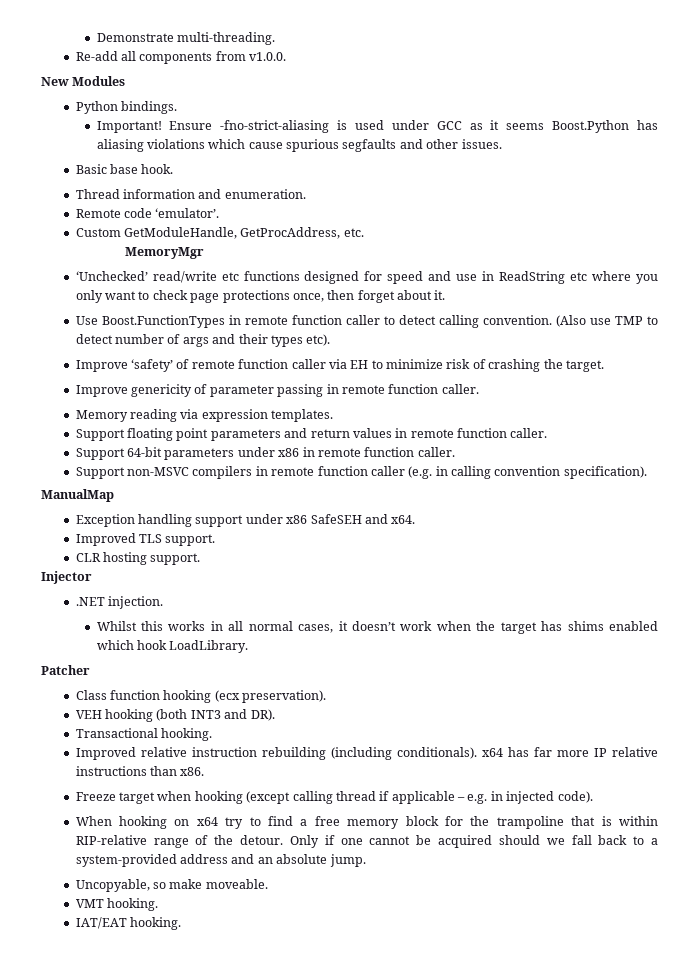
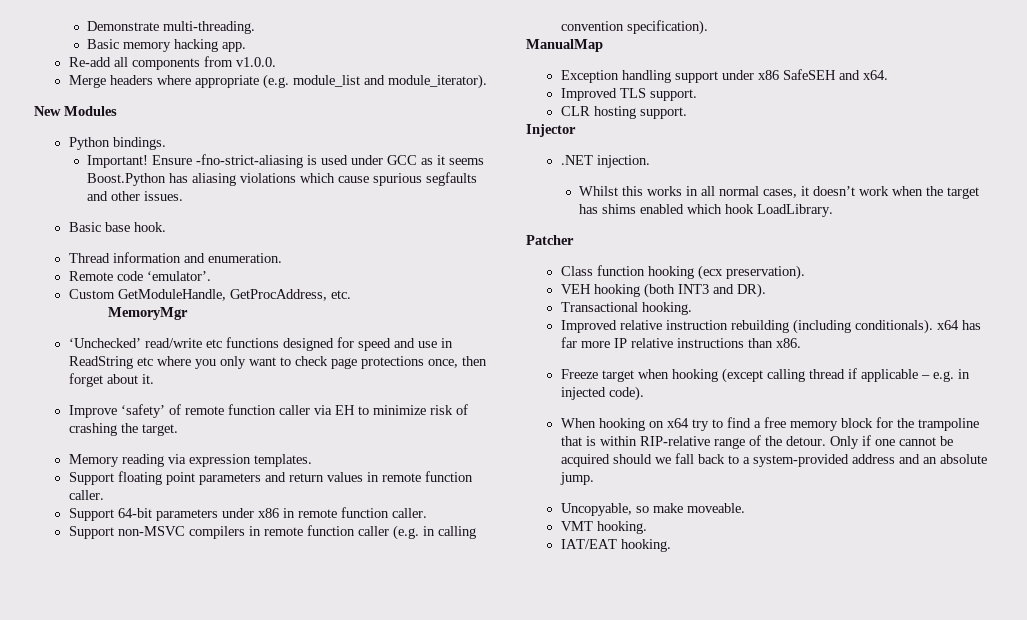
(275, 38) none -> [87,39,247,52] // Basic memory hacking app.
(287, 56) none -> [68,74,487,89] // Merge headers where appropriate (e.g. module_list and module_iterator).
[75,315,658,328] [75,334,331,347] // Use Boost.FunctionTypes in remote function caller to detect calling convention. (Also use TMP to detect number of args and their types etc). -> (154, 379) none
[75,384,479,397] // Improve genericity of parameter passing in remote function caller. -> (178, 430) none

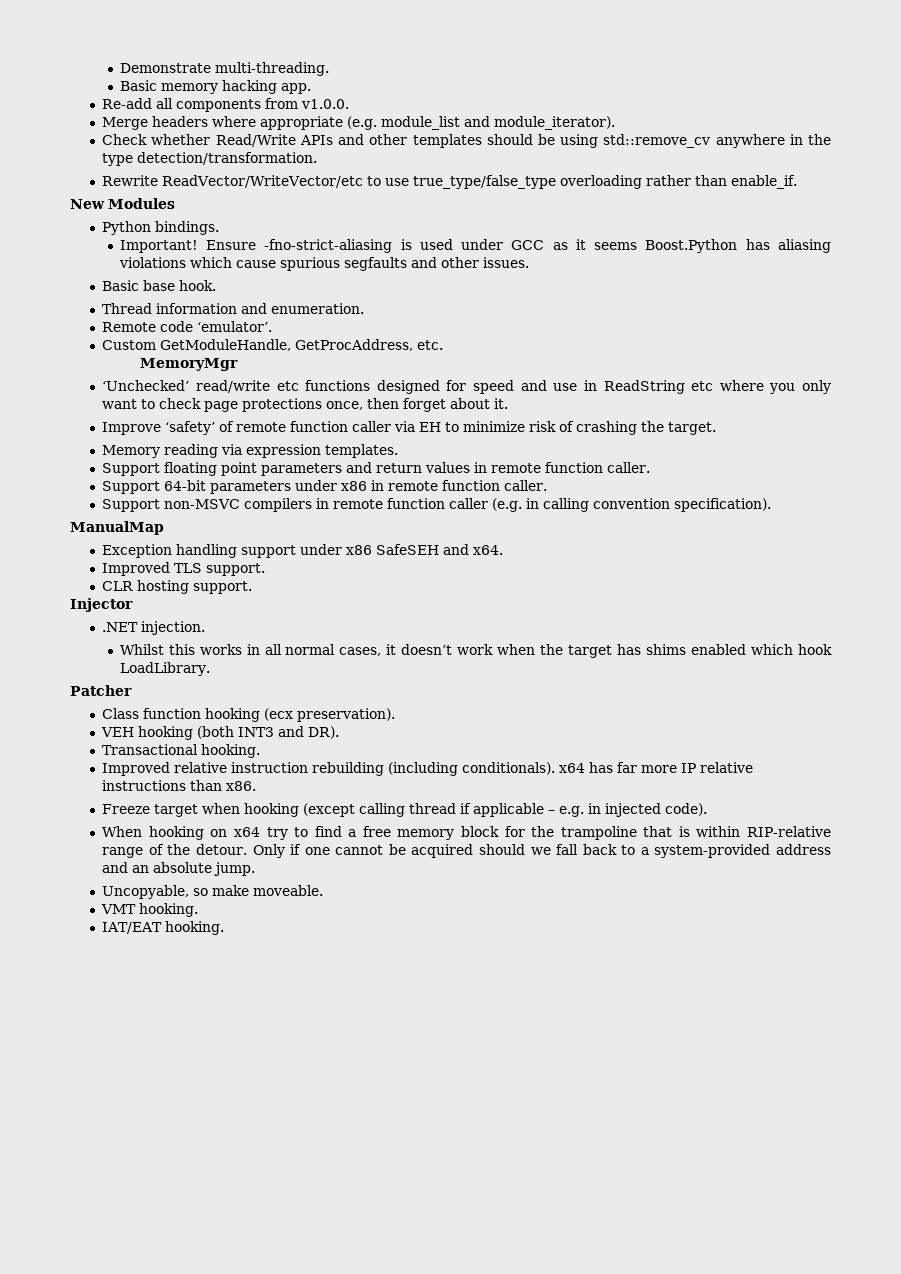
(487, 81) none -> [102,134,832,148] [102,152,318,166] [102,175,798,189] // Check whether Read/Write APIs and other templates should be using std::remove_cv anywhere in the type detection/transformation. // Rewrite ReadVector/WriteVector/etc to use true_type/false_type overloading rather than enable_if.

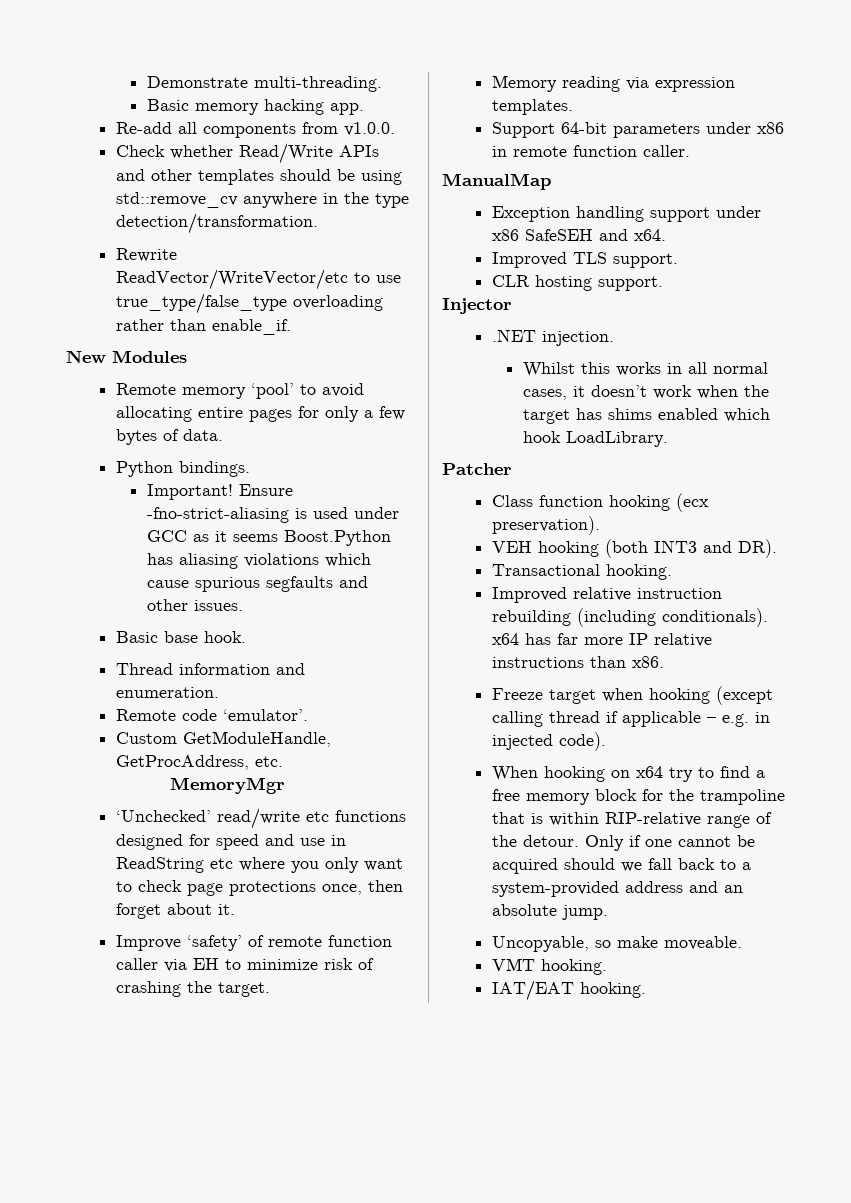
[102,116,616,130] // Merge headers where appropriate (e.g. module_list and module_iterator). -> (396, 129) none
(175, 203) none -> [116,383,365,399] [116,406,406,422] [116,429,224,445] // Remote memory ‘pool’ to avoid allocating entire pages for only a few bytes of data.
[102,462,651,476] // Support floating point parameters and return values in remote function caller. -> (574, 107) none
[102,498,772,512] // Support non-MSVC compilers in remote function caller (e.g. in calling convention specification). -> (691, 151) none

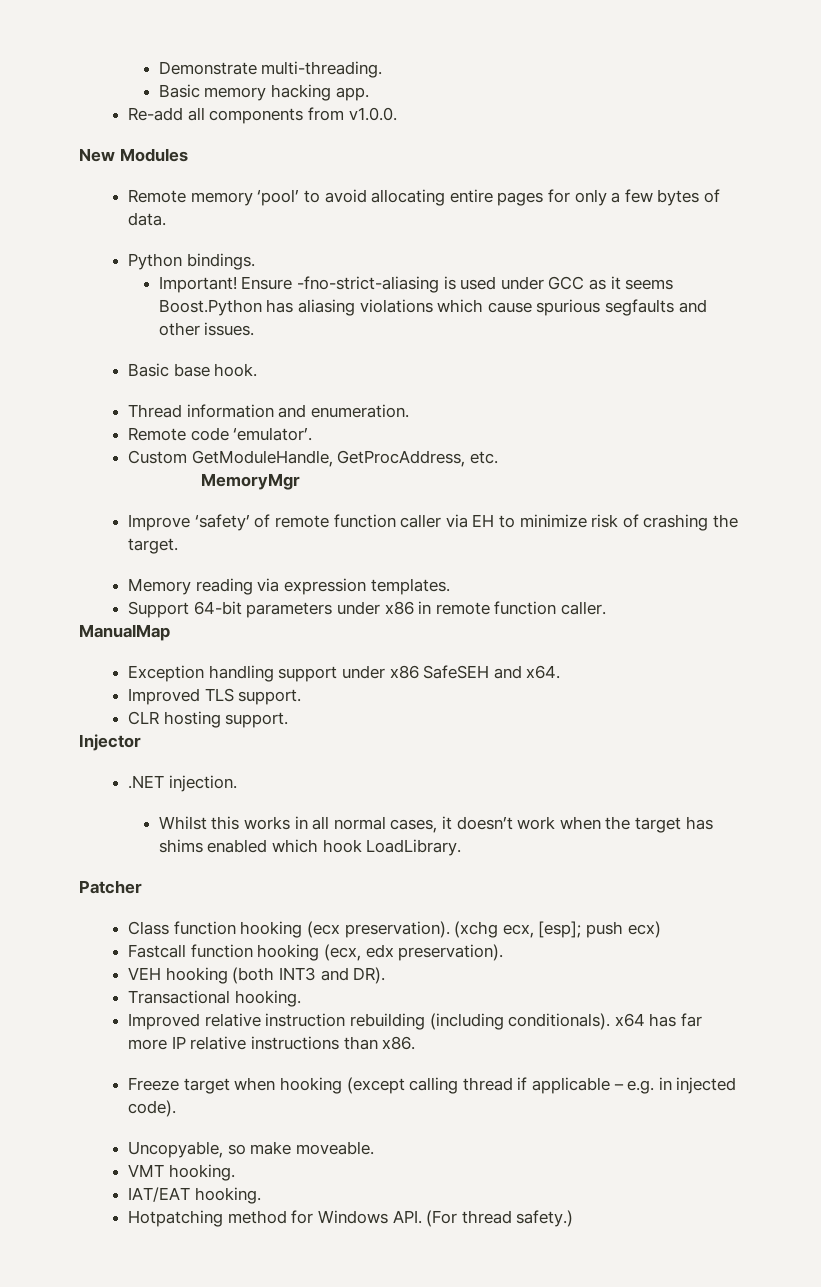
[116,143,380,164] [116,169,403,185] [116,192,410,208] [116,213,319,234] [116,248,178,262] [116,269,402,290] [116,293,384,314] [116,319,292,335] // Check whether Read/Write APIs and other templates should be using std::remove_cv anywhere in the type detection/transformation. // Rewrite ReadVector/WriteVector/etc to use true_type/false_type overloading rather than enable_if. -> (397, 114) none
[116,808,407,829] [116,834,347,850] [116,857,404,873] [116,880,404,896] [116,903,236,919] // ‘Unchecked’ read/write etc functions designed for speed and use in ReadString etc where you only want to check page protections once, then forget about it. -> (301, 481) none
(601, 525) none -> [454,921,661,938] [128,944,504,961] (xchg ecx, [esp]; push ecx) // Fastcall function hooking (ecx, edx preservation).
[492,766,766,782] [492,789,786,805] [492,812,773,828] [492,835,756,851] [492,858,752,874] [492,881,744,897] [492,904,609,920] // When hooking on x64 try to find a free memory block for the trampoline that is within RIP-relative range of the detour. Only if one cannot be acquired should we fall back to a system-provided address and an absolute jump. -> (177, 1108) none
(647, 990) none -> [128,1210,574,1227] // Hotpatching method for Windows API. (For thread safety.)

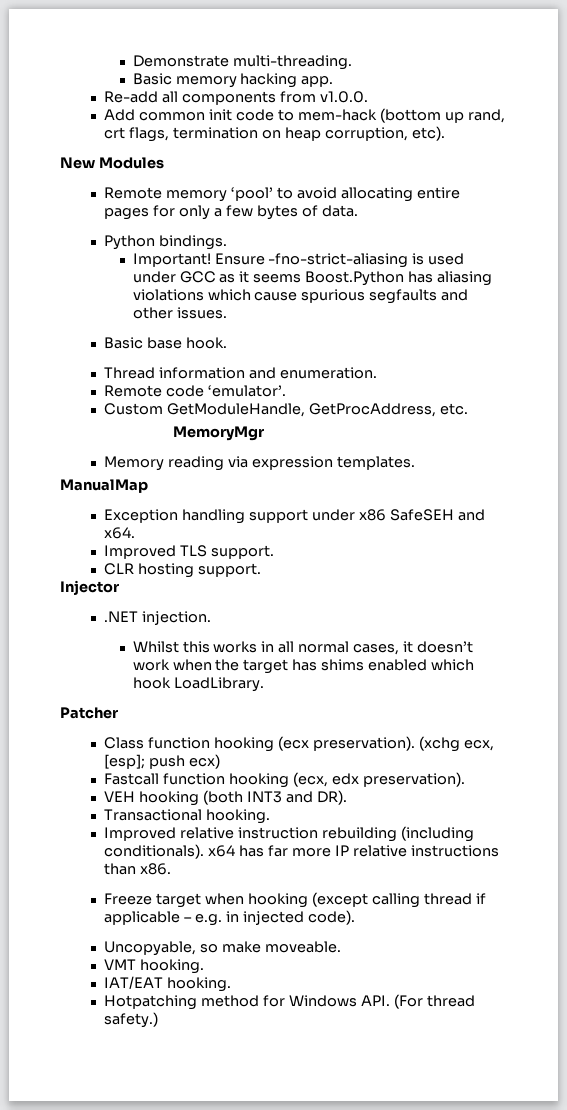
(397, 114) none -> [104,108,505,123] [104,126,445,142] // Add common init code to mem-hack (bottom up rand, crt flags, termination on heap corruption, etc).
[128,514,738,531] [128,538,179,554] // Improve ‘safety’ of remote function caller via EH to minimize risk of crashing the target. -> (265, 433) none
[128,601,606,618] // Support 64-bit parameters under x86 in remote function caller. -> (415, 463) none

